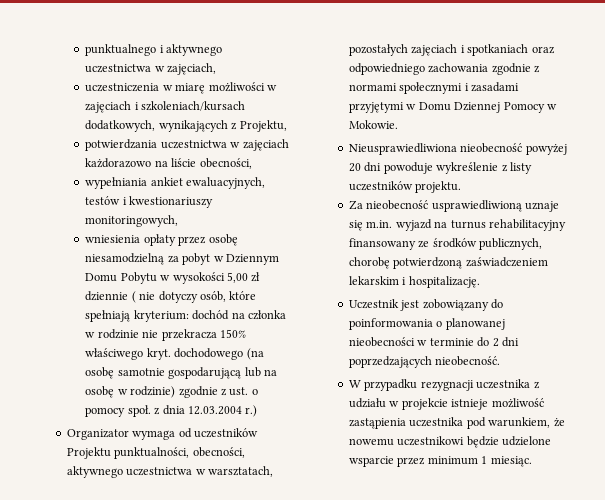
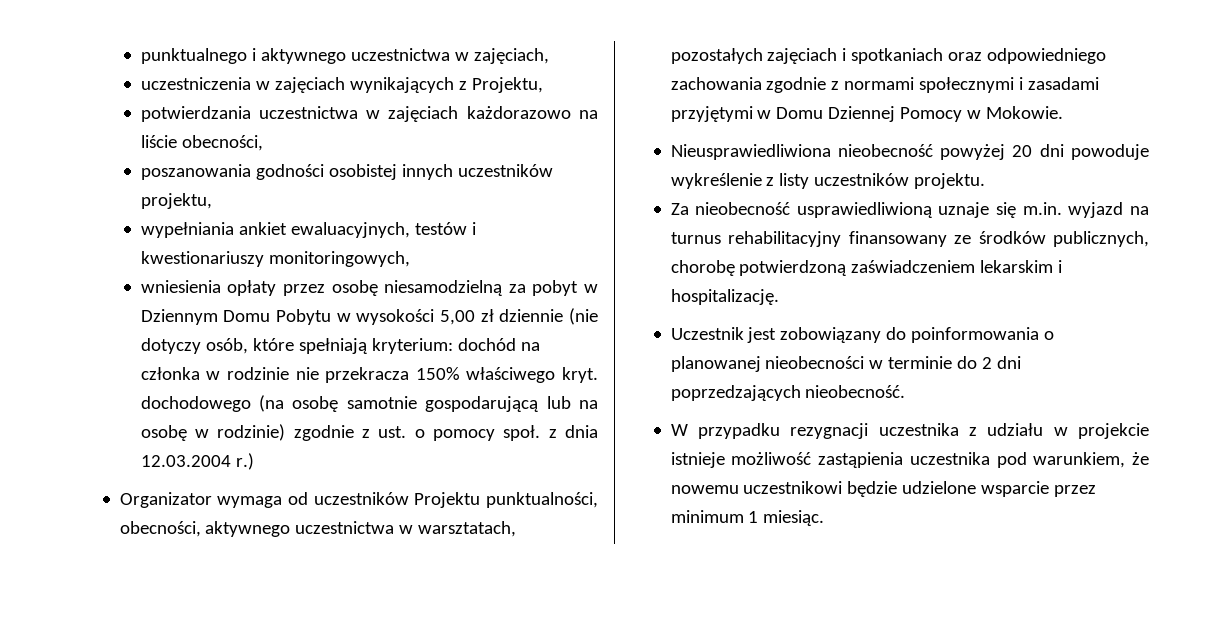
[175,82,277,94] [85,101,246,113] [85,120,156,132] miarę możliwości w zajęciach i szkoleniach/kursach dodatkowych, -> [274,77,345,93] zajęciach
(252, 163) none -> [140,164,553,180] [140,193,212,209] // poszanowania godności osobistej innych uczestników projektu,
[131,291,156,303] ( nie -> [569,308,598,325] (nie

